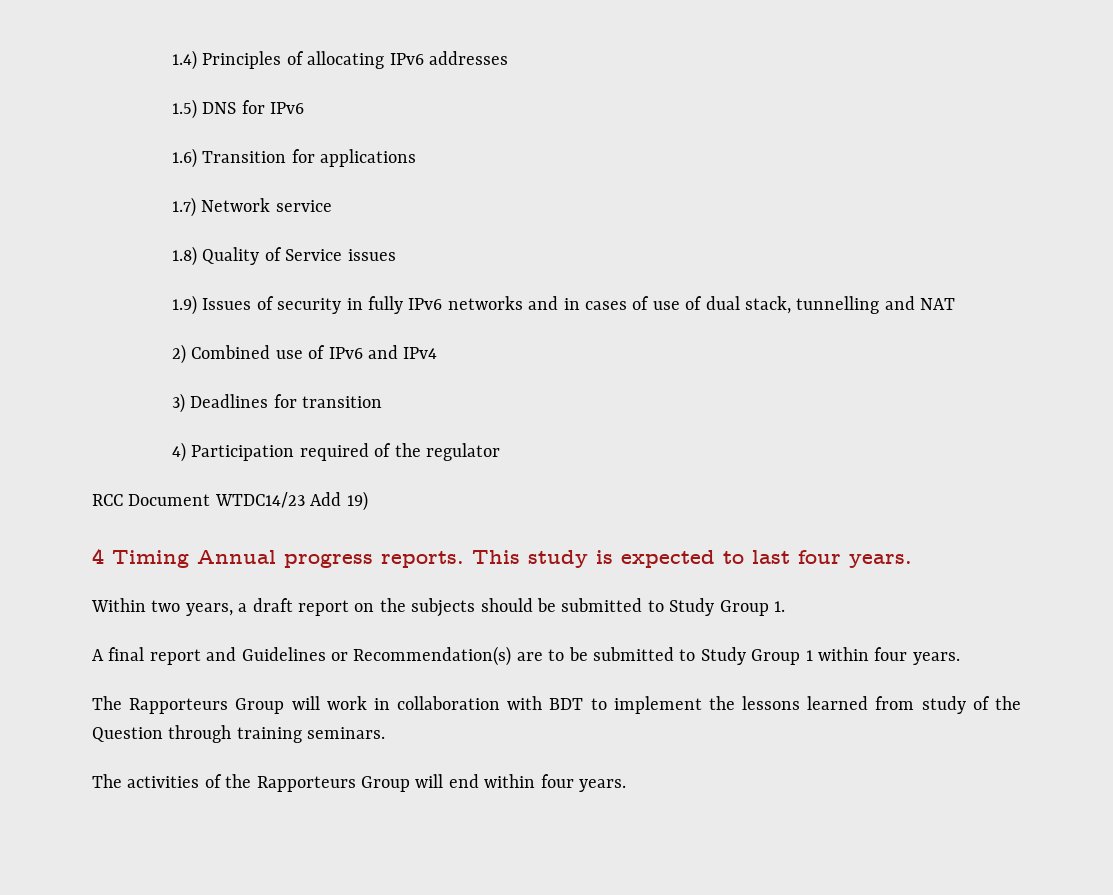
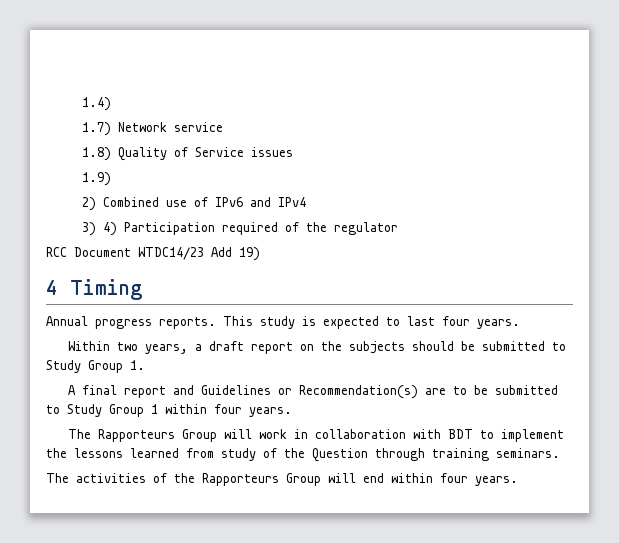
[202,51,508,69] [171,99,305,119] [171,148,417,168] Principles of allocating IPv6 addresses // 1.5) DNS for IPv6 // 1.6) Transition for applications -> (112, 104) none
[202,296,956,314] Issues of security in fully IPv6 networks and in cases of use of dual stack, tunnelling and NAT -> (112, 179) none
[190,394,383,408] Deadlines for transition // -> (97, 229) none
(189, 559) none -> (142, 289) //

